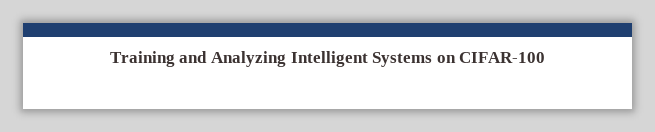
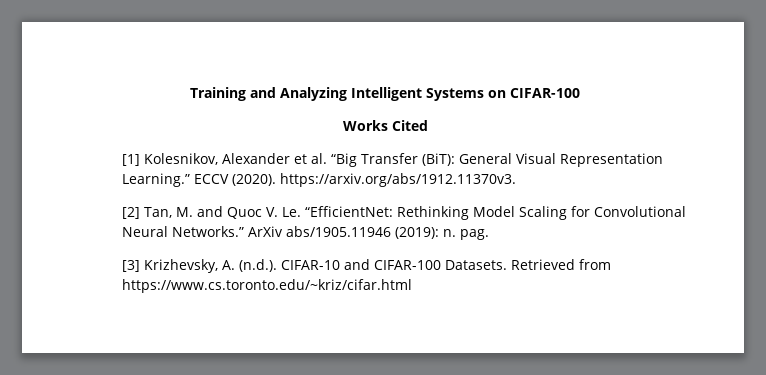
(546, 57) none -> [342,120,428,131] [122,153,664,167] [122,173,517,187] [122,206,687,220] [122,226,490,240] [122,259,612,273] [122,279,413,293] // Works Cited // [1] Kolesnikov, Alexander et al. “Big Transfer (BiT): General Visual Representation Learning.” ECCV (2020). https://arxiv.org/abs/1912.11370v3. // [2] Tan, M. and Quoc V. Le. “EfficientNet: Rethinking Model Scaling for Convolutional Neural Networks.” ArXiv abs/1905.11946 (2019): n. pag. // [3] Krizhevsky, A. (n.d.). CIFAR-10 and CIFAR-100 Datasets. Retrieved from https://www.cs.toronto.edu/~kriz/cifar.html

